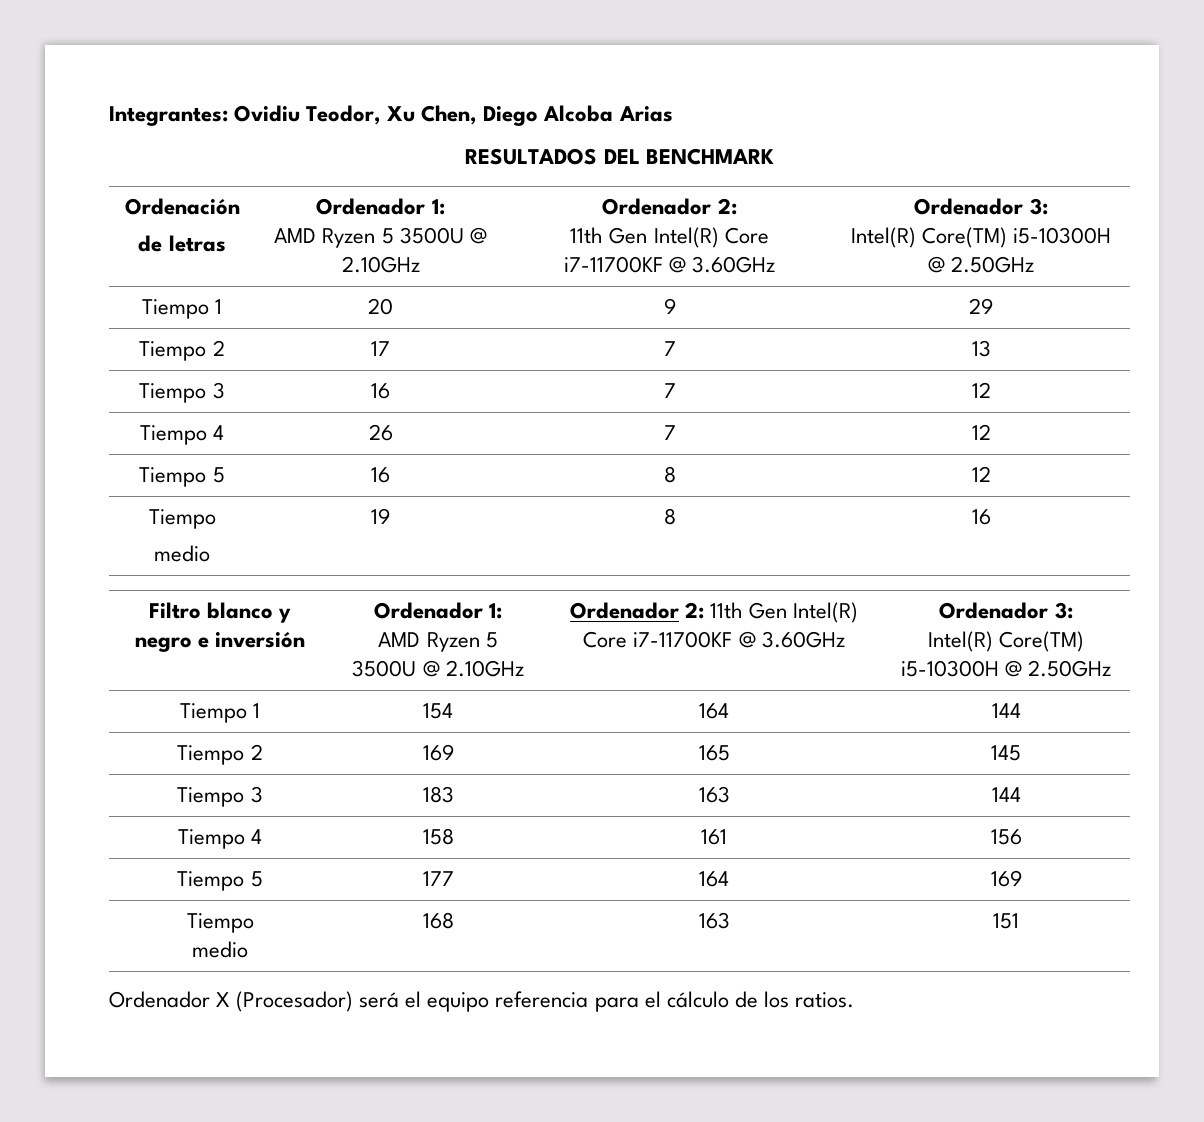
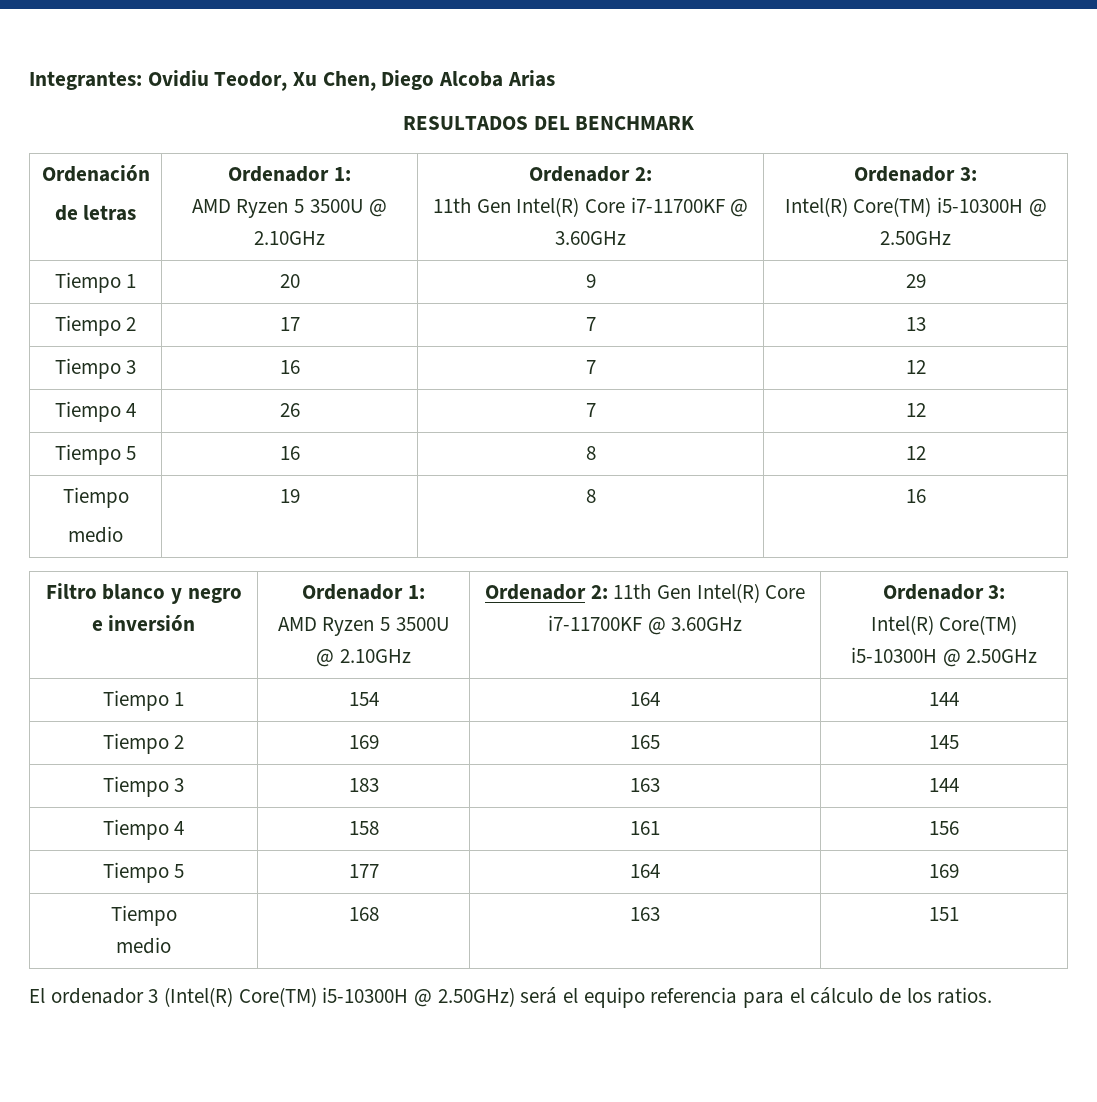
[109,991,354,1012] Ordenador X (Procesador) -> [29,987,515,1007] El ordenador 3 (Intel(R) Core(TM) i5-10300H @ 2.50GHz)

